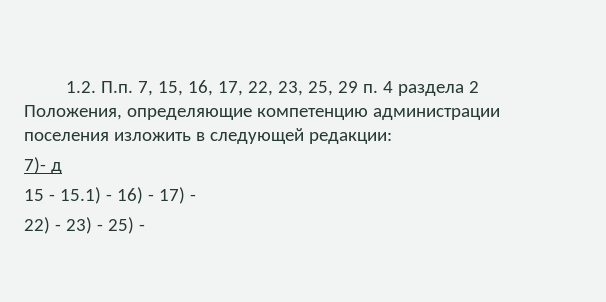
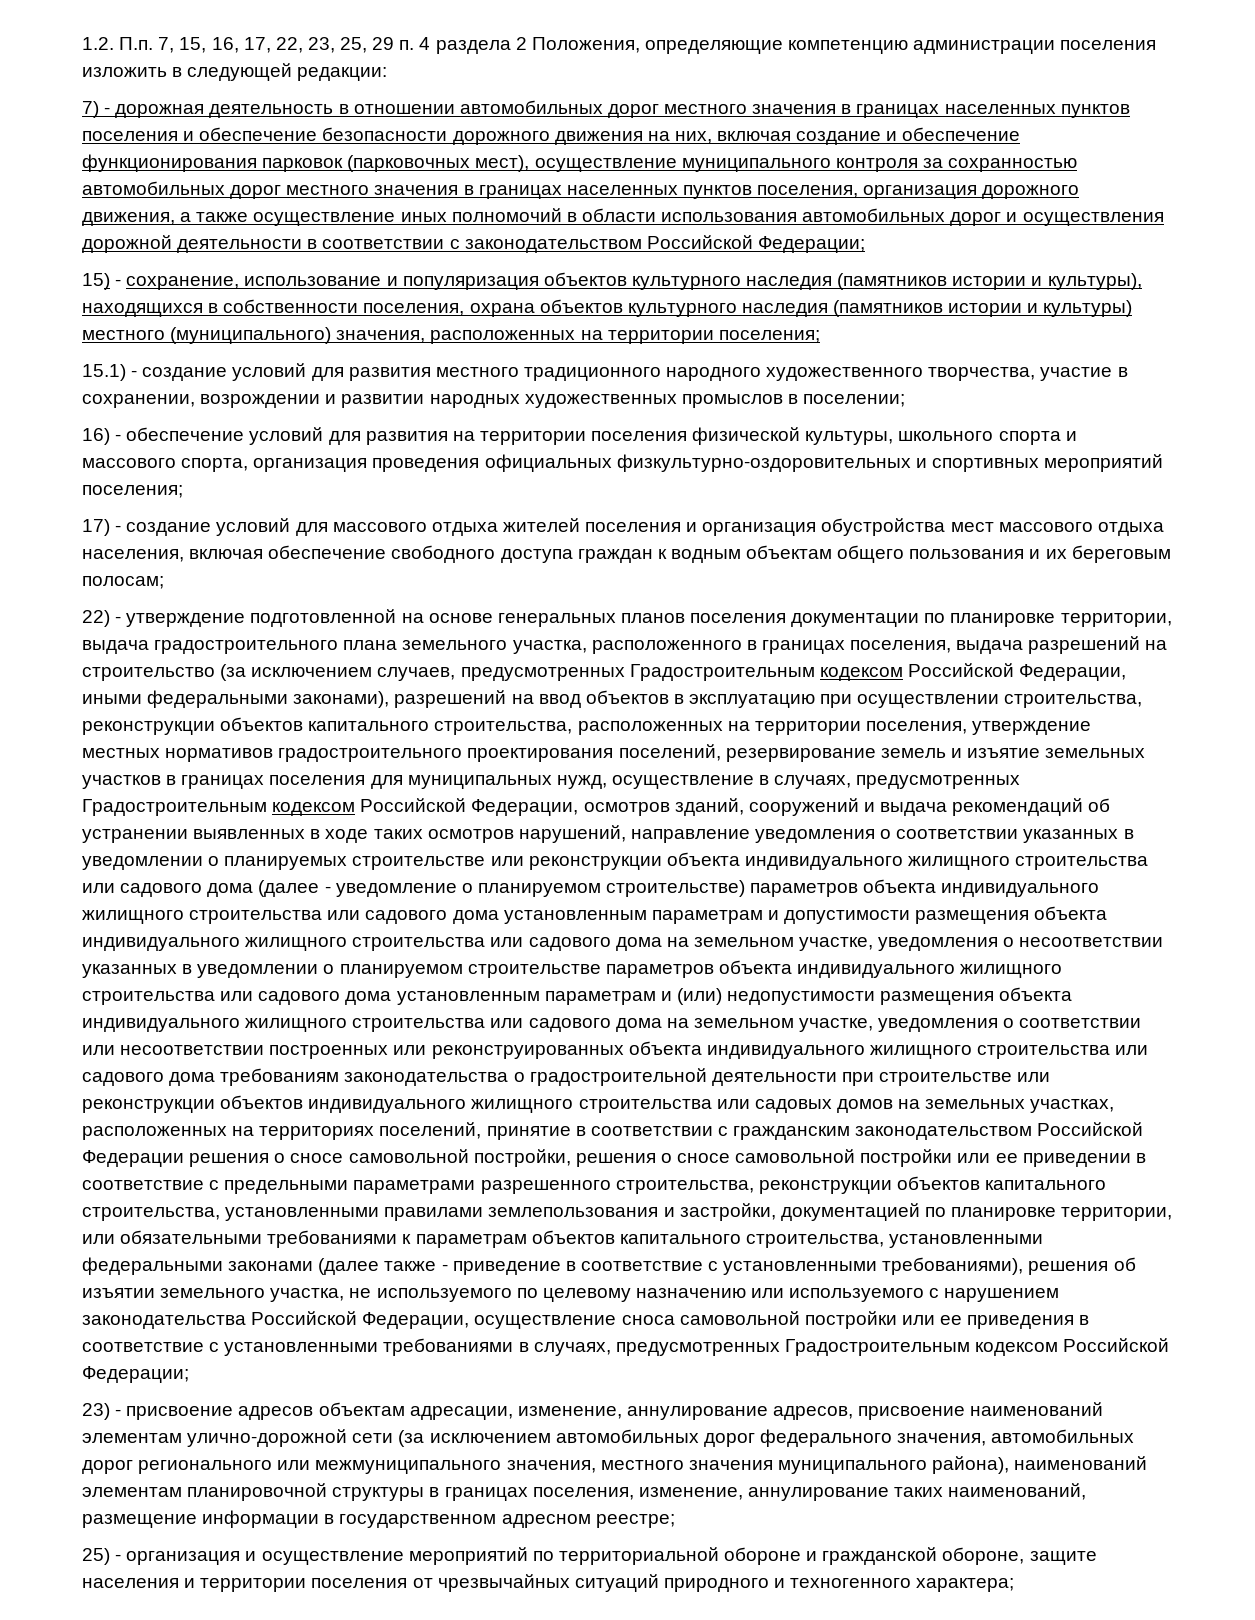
[24,157,62,174] [24,187,196,204] [24,217,145,234] 7)- д // 15 - 15.1) - 16) - 17) - // 22) - 23) - 25) - -> [82,100,1130,118] [82,127,1021,145] [82,154,1078,172] [82,181,1080,199] [82,208,1164,226] [82,235,865,253] [82,272,1142,290] [82,299,1133,317] [82,327,820,344] [82,363,1128,381] [82,394,906,408] [82,427,1077,445] [82,454,1164,472] [82,485,183,498] [82,518,1164,536] [82,545,1171,563] [82,576,164,589] [82,609,1172,627] [82,636,1168,654] [82,663,1127,681] [82,690,1143,708] [82,717,1092,735] [82,744,1146,762] [82,775,1021,789] [82,798,1111,816] [82,825,1134,843] [82,852,1149,870] [82,879,1100,897] [82,906,1108,924] [82,937,1164,951] [82,960,1063,978] [82,987,1073,1005] [82,1018,1142,1032] [82,1041,1149,1059] [82,1068,1051,1086] [82,1095,1115,1113] [82,1122,1144,1140] [82,1149,1146,1167] [82,1176,1107,1194] [82,1203,1173,1221] [82,1230,1044,1248] [82,1257,1136,1275] [82,1288,1060,1302] [82,1311,1090,1329] [82,1338,1170,1356] [82,1366,189,1383] [82,1402,1104,1420] [82,1429,1135,1447] [82,1456,1148,1474] [82,1483,1087,1501] [82,1510,675,1528] [82,1547,1097,1565] [82,1574,1015,1592] 7) - дорожная деятельность в отношении автомобильных дорог местного значения в границах населенных пунктов поселения и обеспечение безопасности дорожного движения на них, включая создание и обеспечение функционирования парковок (парковочных мест), осуществление муниципального контроля за сохранностью автомобильных дорог местного значения в границах населенных пунктов поселения, организация дорожного движения, а также осуществление иных полномочий в области использования автомобильных дорог и осуществления дорожной деятельности в соответствии с законодательством Российской Федерации; // 15) - сохранение, использование и популяризация объектов культурного наследия (памятников истории и культуры), находящихся в собственности поселения, охрана объектов культурного наследия (памятников истории и культуры) местного (муниципального) значения, расположенных на территории поселения; // 15.1) - создание условий для развития местного традиционного народного художественного творчества, участие в сохранении, возрождении и развитии народных художественных промыслов в поселении; // 16) - обеспечение условий для развития на территории поселения физической культуры, школьного спорта и массового спорта, организация проведения официальных физкультурно-оздоровительных и спортивных мероприятий поселения; // 17) - создание условий для массового отдыха жителей поселения и организация обустройства мест массового отдыха населения, включая обеспечение свободного доступа граждан к водным объектам общего пользования и их береговым полосам; // 22) - утверждение подготовленной на основе генеральных планов поселения документации по планировке территории, выдача градостроительного плана земельного участка, расположенного в границах поселения, выдача разрешений на строительство (за исключением случаев, предусмотренных Градостроительным кодексом Российской Федерации, иными федеральными законами), разрешений на ввод объектов в эксплуатацию при осуществлении строительства, реконструкции объектов капитального строительства, расположенных на территории поселения, утверждение местных нормативов градостроительного проектирования поселений, резервирование земель и изъятие земельных участков в границах поселения для муниципальных нужд, осуществление в случаях, предусмотренных Градостроительным кодексом Российской Федерации, осмотров зданий, сооружений и выдача рекомендаций об устранении выявленных в ходе таких осмотров нарушений, направление уведомления о соответствии указанных в уведомлении о планируемых строительстве или реконструкции объекта индивидуального жилищного строительства или садового дома (далее - уведомление о планируемом строительстве) параметров объекта индивидуального жилищного строительства или садового дома установленным параметрам и допустимости размещения объекта индивидуального жилищного строительства или садового дома на земельном участке, уведомления о несоответствии указанных в уведомлении о планируемом строительстве параметров объекта индивидуального жилищного строительства или садового дома установленным параметрам и (или) недопустимости размещения объекта индивидуального жилищного строительства или садового дома на земельном участке, уведомления о соответствии или несоответствии построенных или реконструированных объекта индивидуального жилищного строительства или садового дома требованиям законодательства о градостроительной деятельности при строительстве или реконструкции объектов индивидуального жилищного строительства или садовых домов на земельных участках, расположенных на территориях поселений, принятие в соответствии с гражданским законодательством Российской Федерации решения о сносе самовольной постройки, решения о сносе самовольной постройки или ее приведении в соответствие с предельными параметрами разрешенного строительства, реконструкции объектов капитального строительства, установленными правилами землепользования и застройки, документацией по планировке территории, или обязательными требованиями к параметрам объектов капитального строительства, установленными федеральными законами (далее также - приведение в соответствие с установленными требованиями), решения об изъятии земельного участка, не используемого по целевому назначению или используемого с нарушением законодательства Российской Федерации, осуществление сноса самовольной постройки или ее приведения в соответствие с установленными требованиями в случаях, предусмотренных Градостроительным кодексом Российской Федерации; // 23) - присвоение адресов объектам адресации, изменение, аннулирование адресов, присвоение наименований элементам улично-дорожной сети (за исключением автомобильных дорог федерального значения, автомобильных дорог регионального или межмуниципального значения, местного значения муниципального района), наименований элементам планировочной структуры в границах поселения, изменение, аннулирование таких наименований, размещение информации в государственном адресном реестре; // 25) - организация и осуществление мероприятий по территориальной обороне и гражданской обороне, защите населения и территории поселения от чрезвычайных ситуаций природного и техногенного характера;

